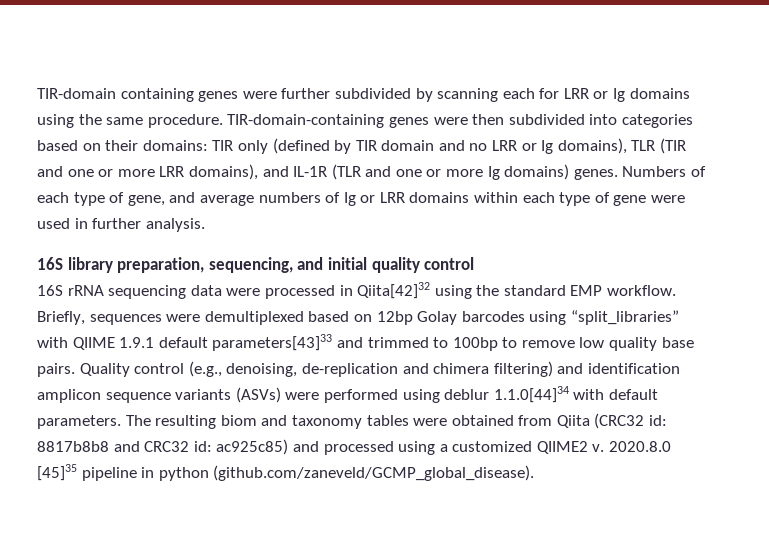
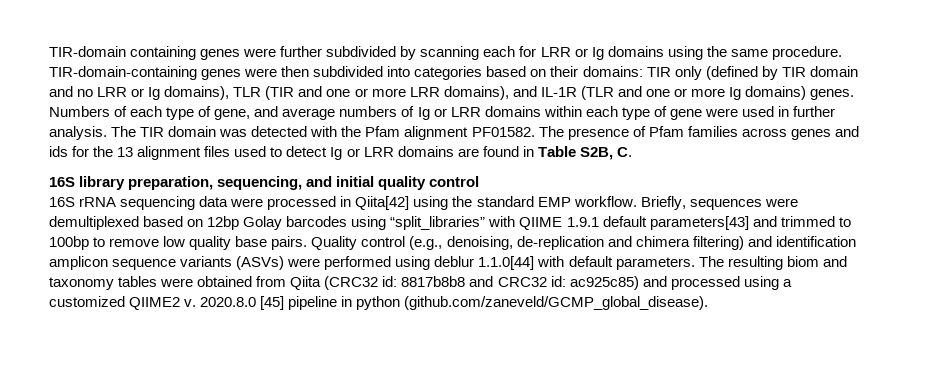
(205, 225) none -> [111,126,859,140] [49,146,632,160] The TIR domain was detected with the Pfam alignment PF01582. The presence of Pfam families across genes and ids for the 13 alignment files used to detect Ig or LRR domains are found in Table S2B, C.
[357,282,431,299] Qiita[42]32 -> [355,196,410,210] Qiita[42]
[212,334,333,351] parameters[43]33 -> [649,216,749,230] parameters[43]
[493,386,569,403] 1.1.0[44]34 -> [478,256,535,270] 1.1.0[44]
[37,464,77,481] [45]35 -> [260,296,285,310] [45]

